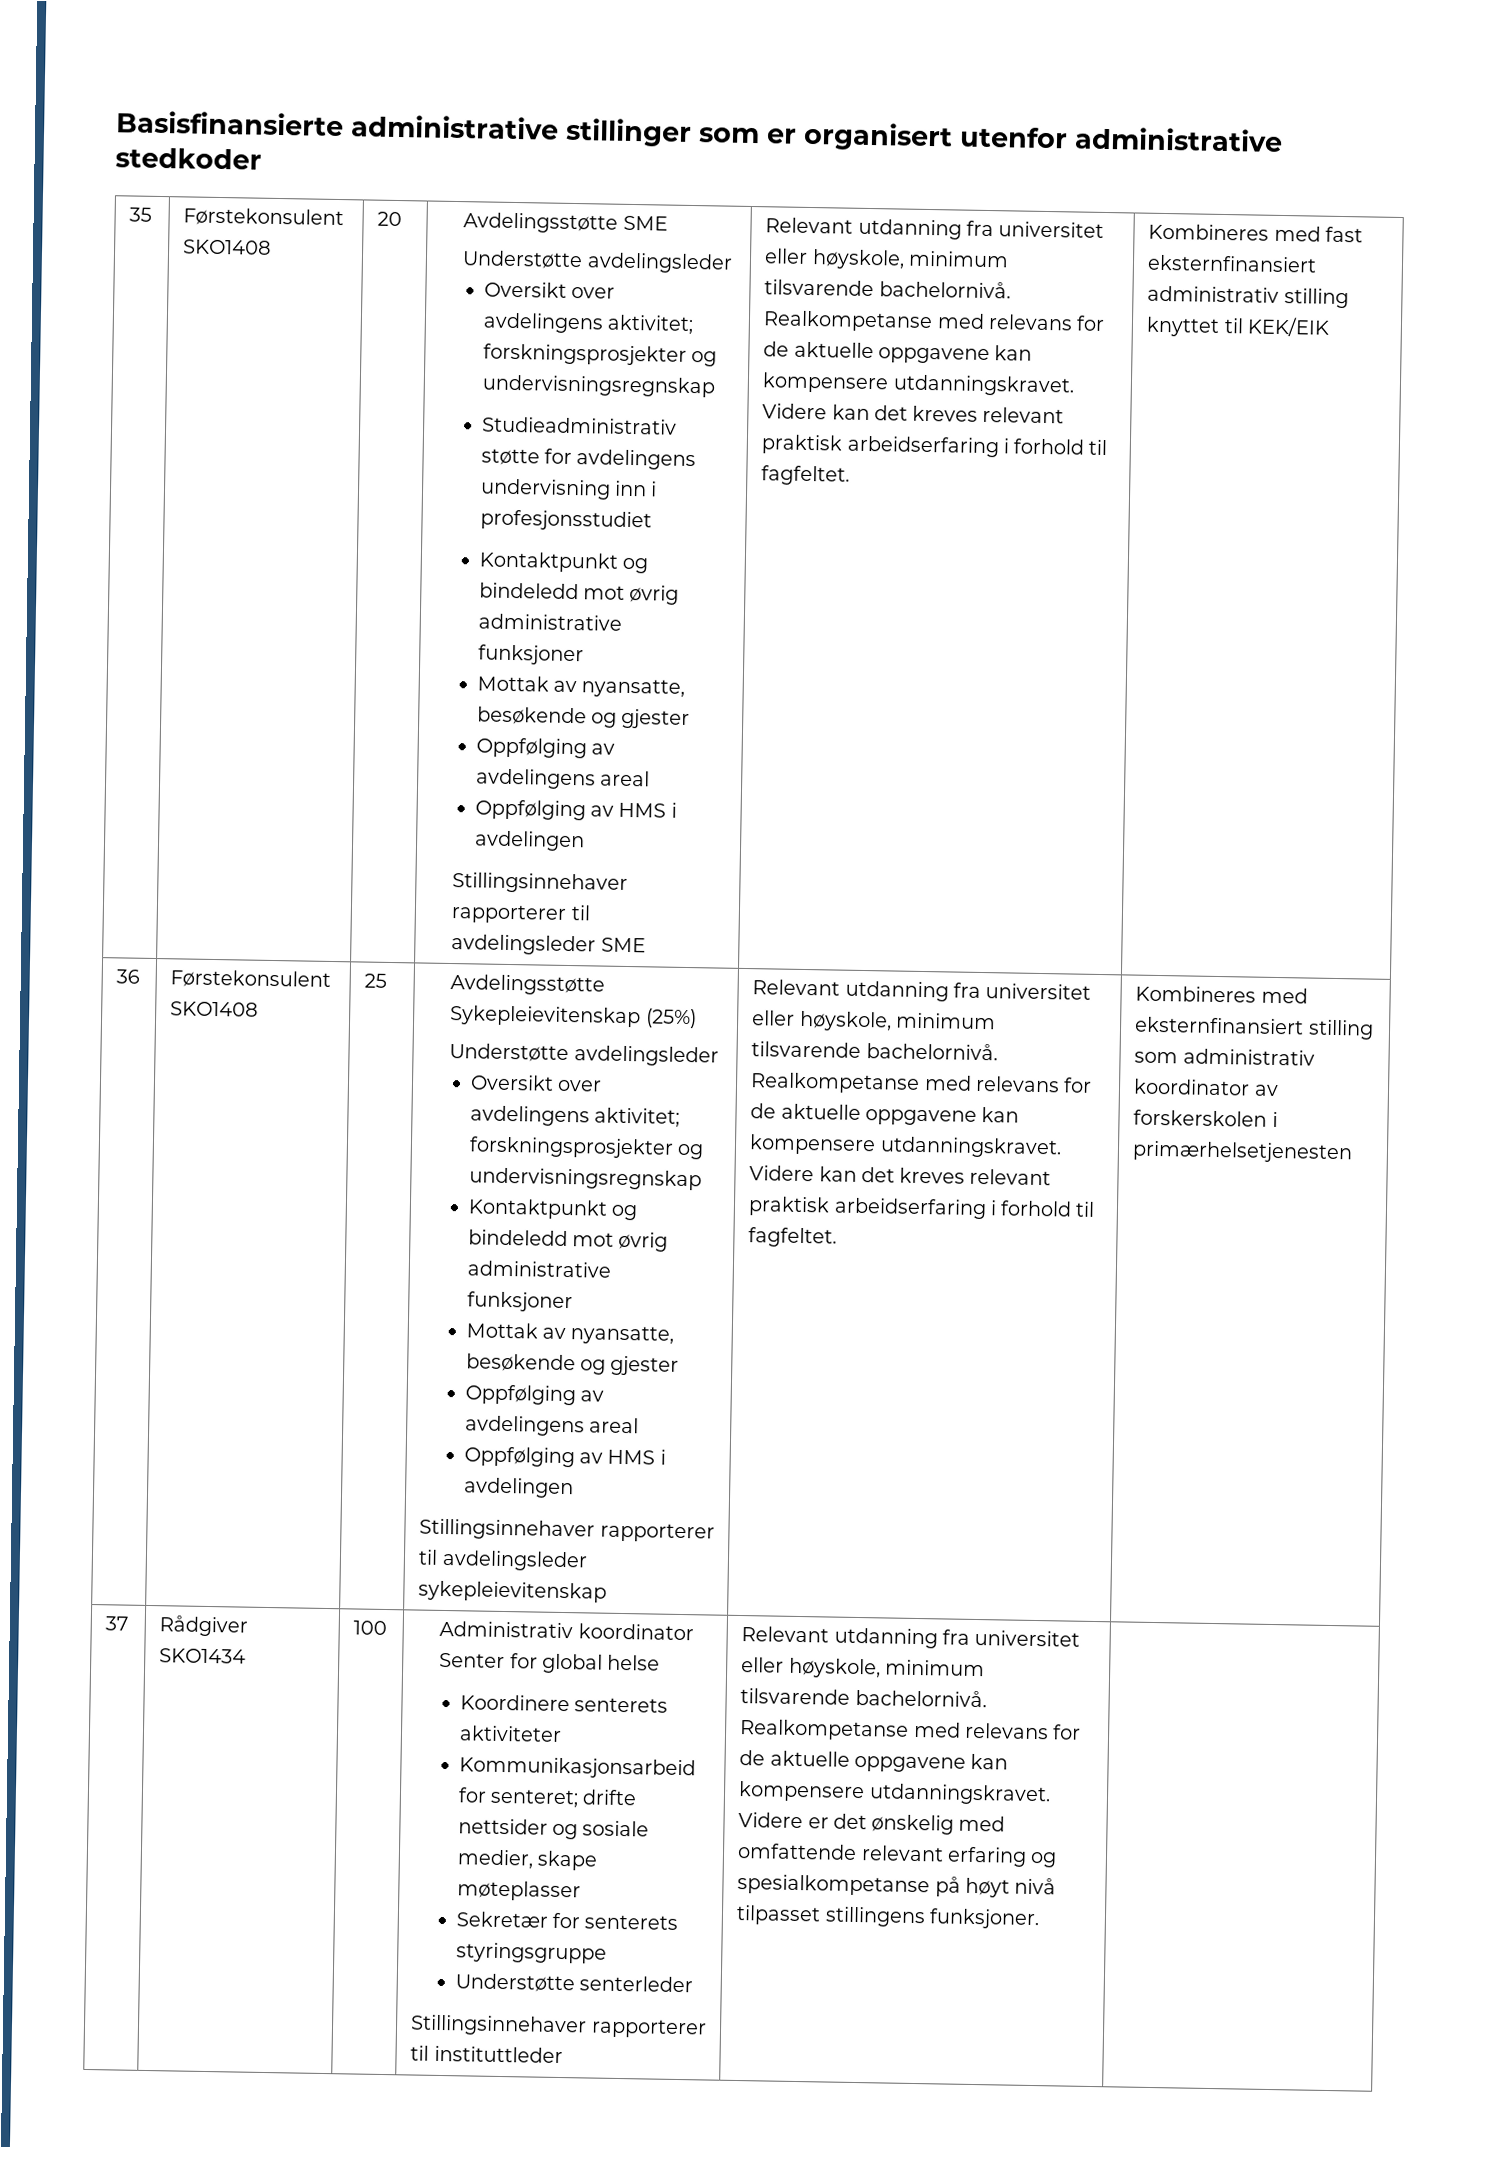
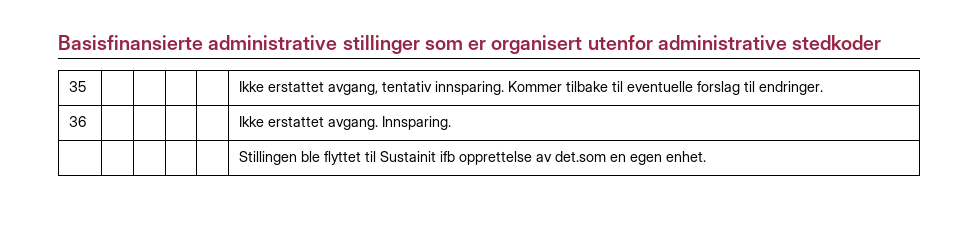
[183,207,345,228] [183,239,272,255] [377,211,403,227] [463,212,668,234] [462,250,733,274] [483,281,616,299] [482,312,695,335] [482,343,718,367] [481,374,715,398] [481,416,677,435] [480,448,697,471] [479,478,658,500] [479,509,652,532] [478,551,649,574] [478,582,680,605] [477,613,622,631] [477,644,584,666] [476,675,686,698] [476,706,691,730] [475,737,616,759] [475,768,651,790] [474,799,677,821] [473,830,585,852] [452,872,629,895] [451,904,591,924] [451,934,646,956] [765,217,1105,240] [764,248,1009,270] [764,279,1011,299] [763,310,1106,333] [763,341,1033,365] [762,372,1075,397] [762,403,1065,424] [761,434,1108,458] [761,465,851,486] [1148,223,1363,243] [1147,254,1318,273] [1147,285,1349,309] [1146,316,1330,337] [116,969,141,984] [170,969,332,989] [170,1001,259,1017] [364,973,388,988] [450,974,606,996] [450,1005,697,1029] [449,1043,719,1067] [469,1074,603,1092] [469,1105,681,1127] [468,1136,705,1160] [468,1167,702,1191] [467,1198,638,1221] [467,1229,669,1252] [466,1260,611,1278] [466,1291,573,1313] [465,1322,675,1345] [465,1353,680,1376] [464,1384,605,1406] [464,1415,640,1437] [463,1446,666,1468] [463,1477,574,1499] [419,1518,715,1543] [418,1549,588,1572] [418,1580,608,1603] [752,979,1092,1002] [752,1010,996,1032] [751,1041,998,1061] [750,1072,1093,1094] [750,1103,1020,1126] [749,1134,1062,1159] [749,1165,1052,1186] [748,1196,1096,1220] [748,1227,838,1248] [1135,985,1308,1004] [1134,1016,1374,1040] [1134,1048,1315,1066] [1133,1078,1279,1097] [1133,1109,1278,1128] [1132,1140,1354,1164] [105,1616,129,1631] [159,1615,249,1637] [159,1648,247,1664] [353,1620,388,1636] [439,1620,694,1641] [439,1652,661,1674] [459,1694,669,1713] [458,1725,562,1742] [458,1756,696,1780] [457,1787,638,1808] [457,1818,650,1840] [456,1849,599,1871] [456,1880,581,1902] [455,1911,679,1931] [455,1942,607,1964] [454,1973,694,1993] [410,2014,707,2039] [410,2045,563,2064] [741,1626,1081,1649] [741,1657,985,1679] [740,1688,987,1708] [739,1719,1082,1741] [739,1750,1009,1773] [738,1781,1051,1806] [738,1812,1006,1835] [737,1843,1058,1868] [737,1873,1057,1898] [736,1904,1040,1930] Førstekonsulent SKO1408 | 20 | Avdelingsstøtte SME // Understøtte avdelingsleder // Oversikt over avdelingens aktivitet; forskningsprosjekter og undervisningsregnskap // Studieadministrativ støtte for avdelingens undervisning inn i profesjonsstudiet // Kontaktpunkt og bindeledd mot øvrig administrative funksjoner // Mottak av nyansatte, besøkende og gjester // Oppfølging av avdelingens areal // Oppfølging av HMS i avdelingen // Stillingsinnehaver rapporterer til avdelingsleder SME | Relevant utdanning fra universitet eller høyskole, minimum tilsvarende bachelornivå. Realkompetanse med relevans for de aktuelle oppgavene kan kompensere utdanningskravet. Videre kan det kreves relevant praktisk arbeidserfaring i forhold til fagfeltet. | Kombineres med fast eksternfinansiert administrativ stilling knyttet til KEK/EIK // 36 | Førstekonsulent SKO1408 | 25 | Avdelingsstøtte Sykepleievitenskap (25%) // Understøtte avdelingsleder // Oversikt over avdelingens aktivitet; forskningsprosjekter og undervisningsregnskap // Kontaktpunkt og bindeledd mot øvrig administrative funksjoner // Mottak av nyansatte, besøkende og gjester // Oppfølging av avdelingens areal // Oppfølging av HMS i avdelingen // Stillingsinnehaver rapporterer til avdelingsleder sykepleievitenskap | Relevant utdanning fra universitet eller høyskole, minimum tilsvarende bachelornivå. Realkompetanse med relevans for de aktuelle oppgavene kan kompensere utdanningskravet. Videre kan det kreves relevant praktisk arbeidserfaring i forhold til fagfeltet. | Kombineres med eksternfinansiert stilling som administrativ koordinator av forskerskolen i primærhelsetjenesten // 37 | Rådgiver SKO1434 | 100 | Administrativ koordinator Senter for global helse // Koordinere senterets aktiviteter // Kommunikasjonsarbeid for senteret; drifte nettsider og sosiale medier, skape møteplasser // Sekretær for senterets styringsgruppe // Understøtte senterleder // Stillingsinnehaver rapporterer til instituttleder | Relevant utdanning fra universitet eller høyskole, minimum tilsvarende bachelornivå. Realkompetanse med relevans for de aktuelle oppgavene kan kompensere utdanningskravet. Videre er det ønskelig med omfattende relevant erfaring og spesialkompetanse på høyt nivå tilpasset stillingens funksjoner. | -> [238,81,823,95] [68,116,86,127] [238,116,451,130] [238,151,706,165] | | | | Ikke erstattet avgang, tentativ innsparing. Kommer tilbake til eventuelle forslag til endringer. // 36 | | | | | Ikke erstattet avgang. Innsparing. // | | | | | Stillingen ble flyttet til Sustainit ifb opprettelse av det.som en egen enhet.

